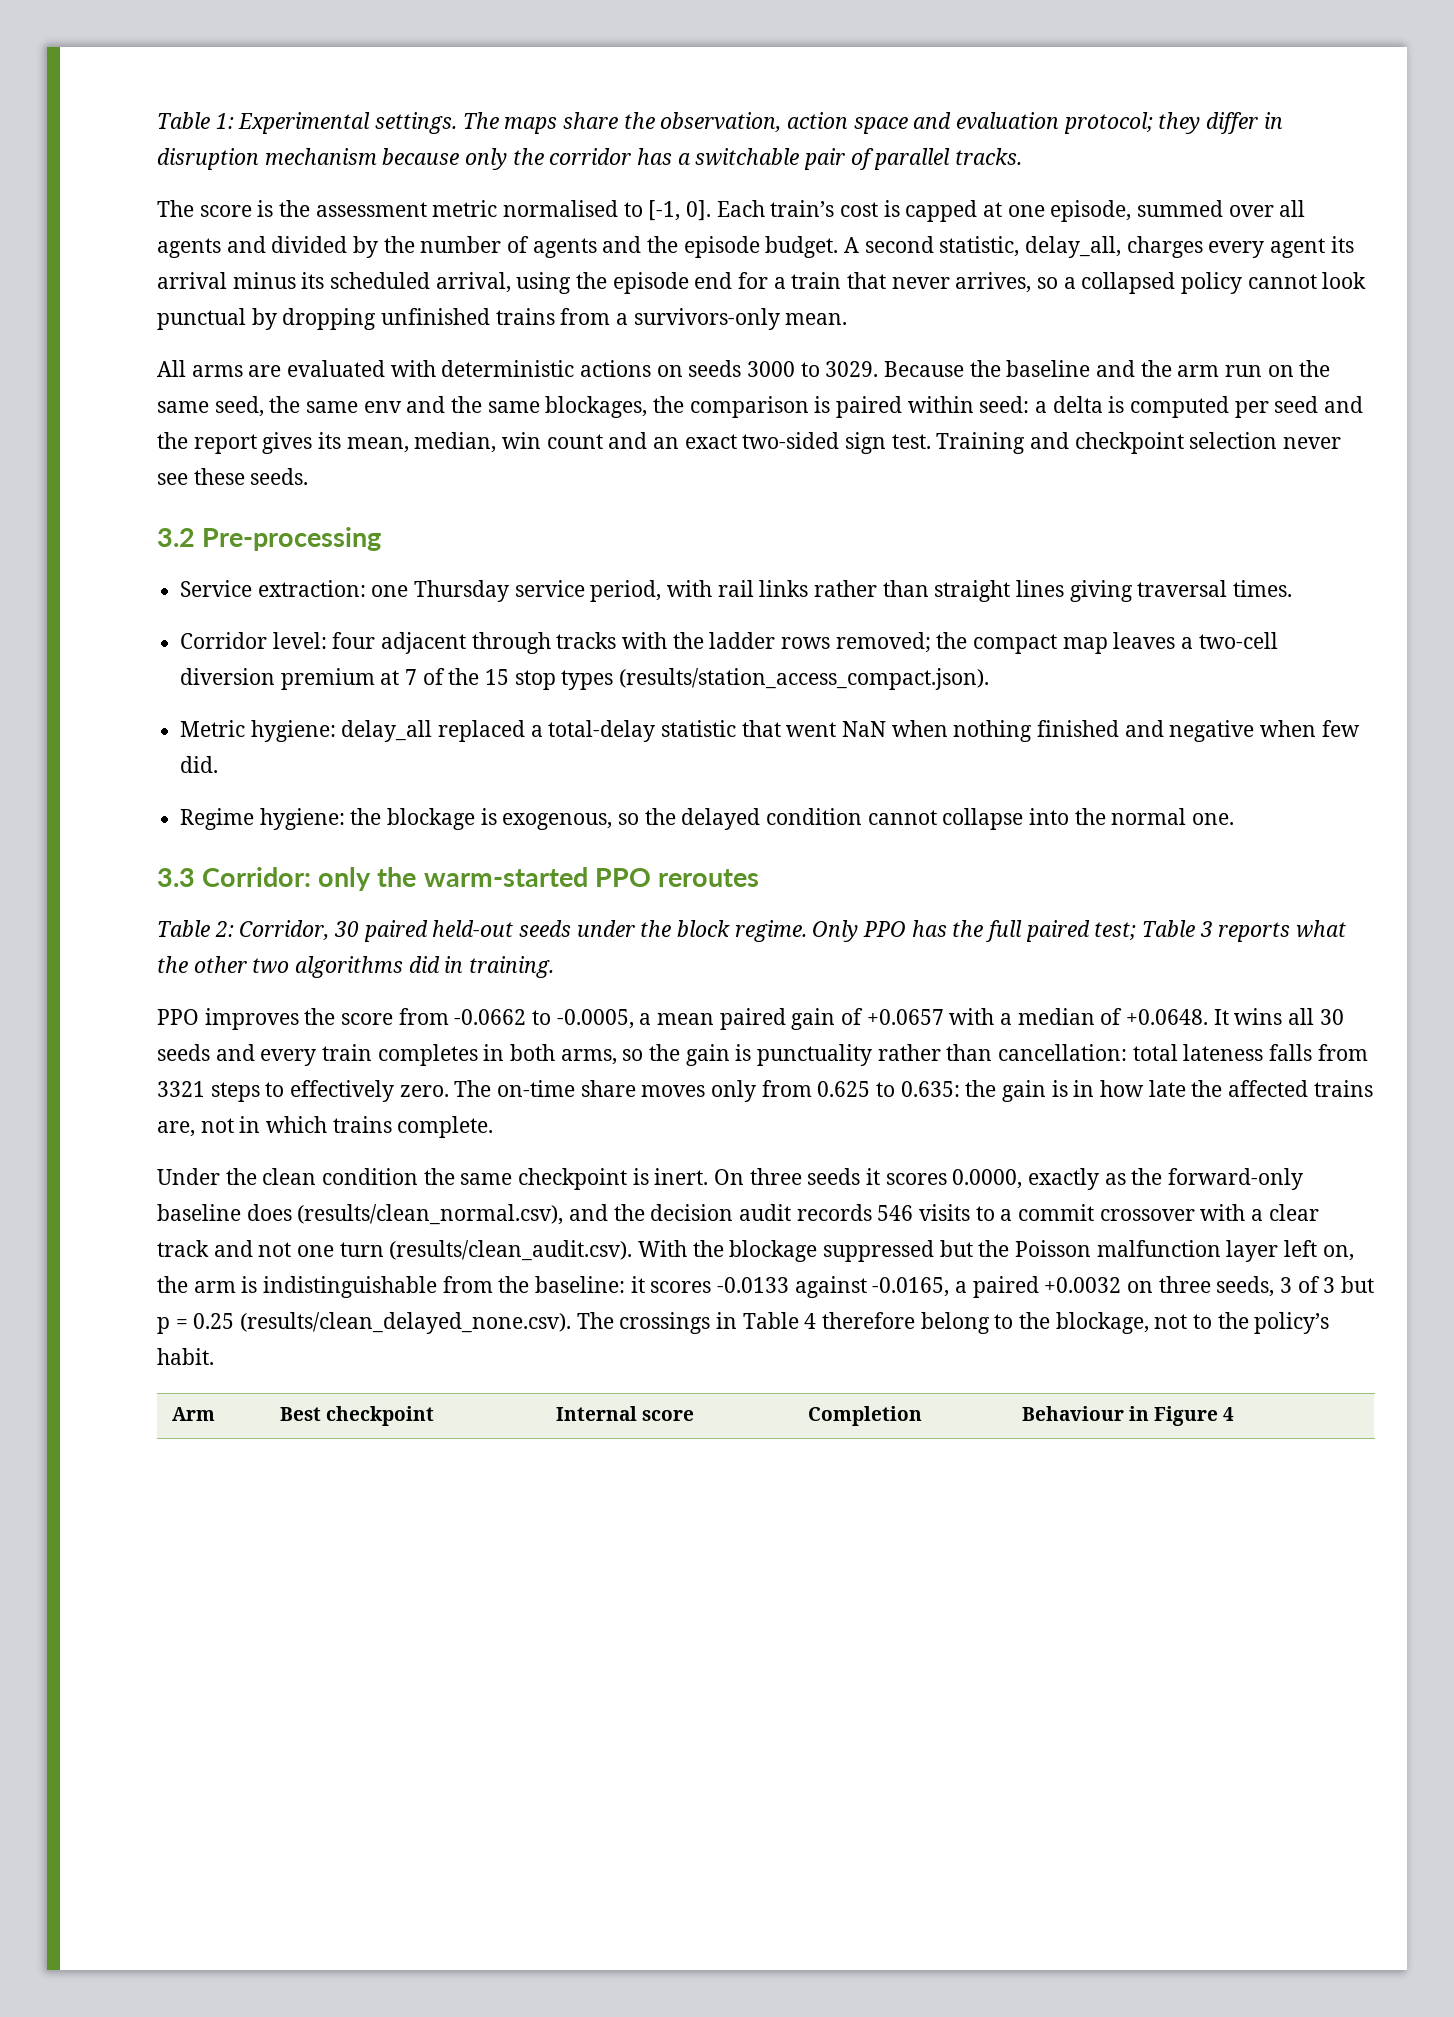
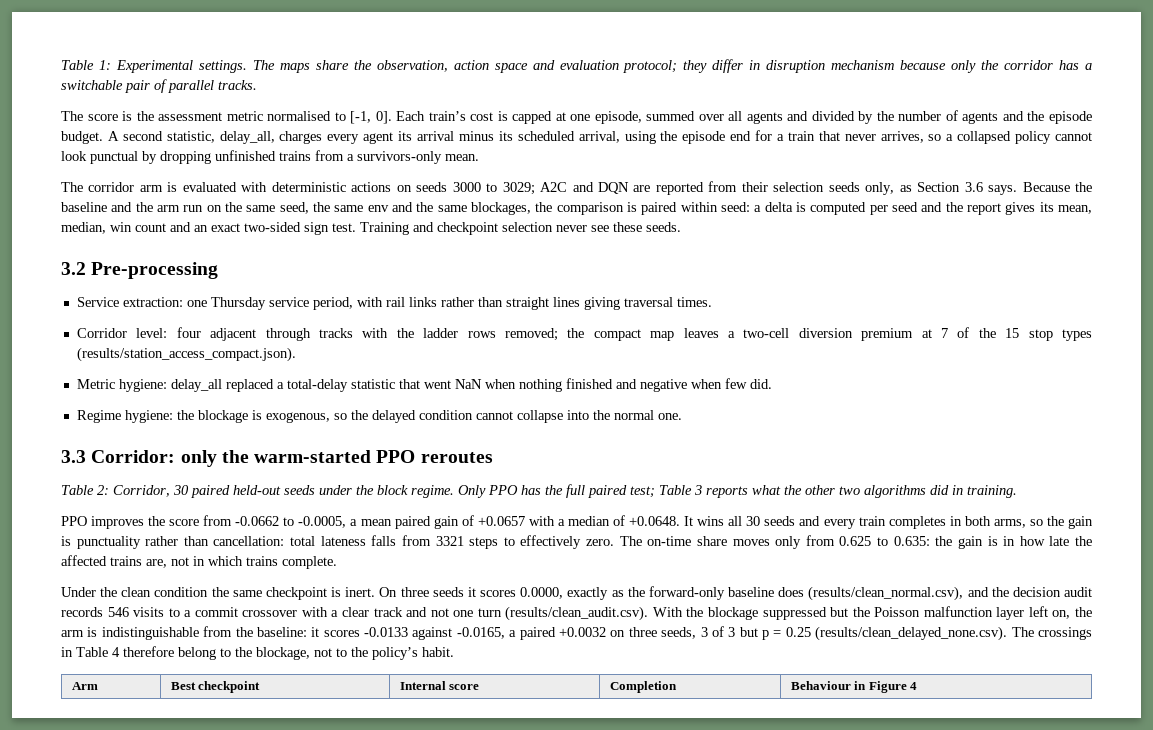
[157,360,282,377] All arms are -> [61,182,178,192] The corridor arm is
[825,361,879,377] 3029. -> [502,181,1018,195] 3029; A2C and DQN are reported from their selection seeds only, as Section 3.6 says.

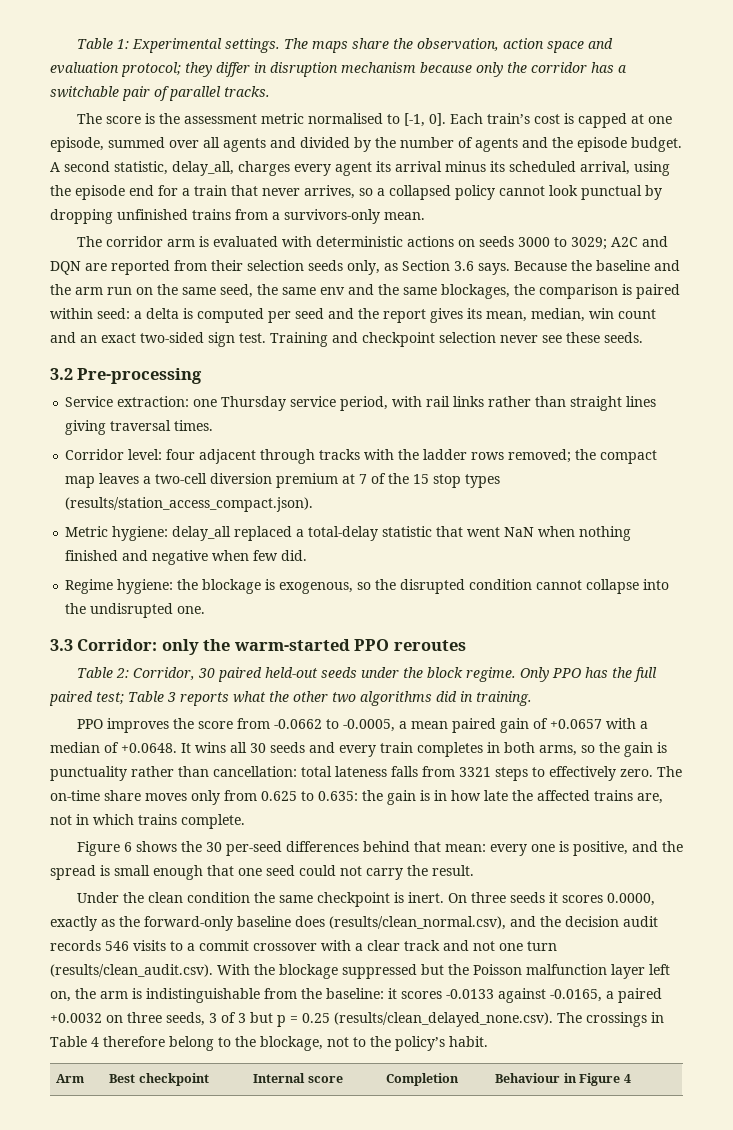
[371,410,416,423] delayed -> [400,579,466,594] disrupted
[613,410,654,420] normal -> [90,603,174,618] undisrupted
(337, 562) none -> [76,841,683,856] [50,865,474,880] // Figure 6 shows the 30 per-seed differences behind that mean: every one is positive, and the spread is small enough that one seed could not carry the result.

